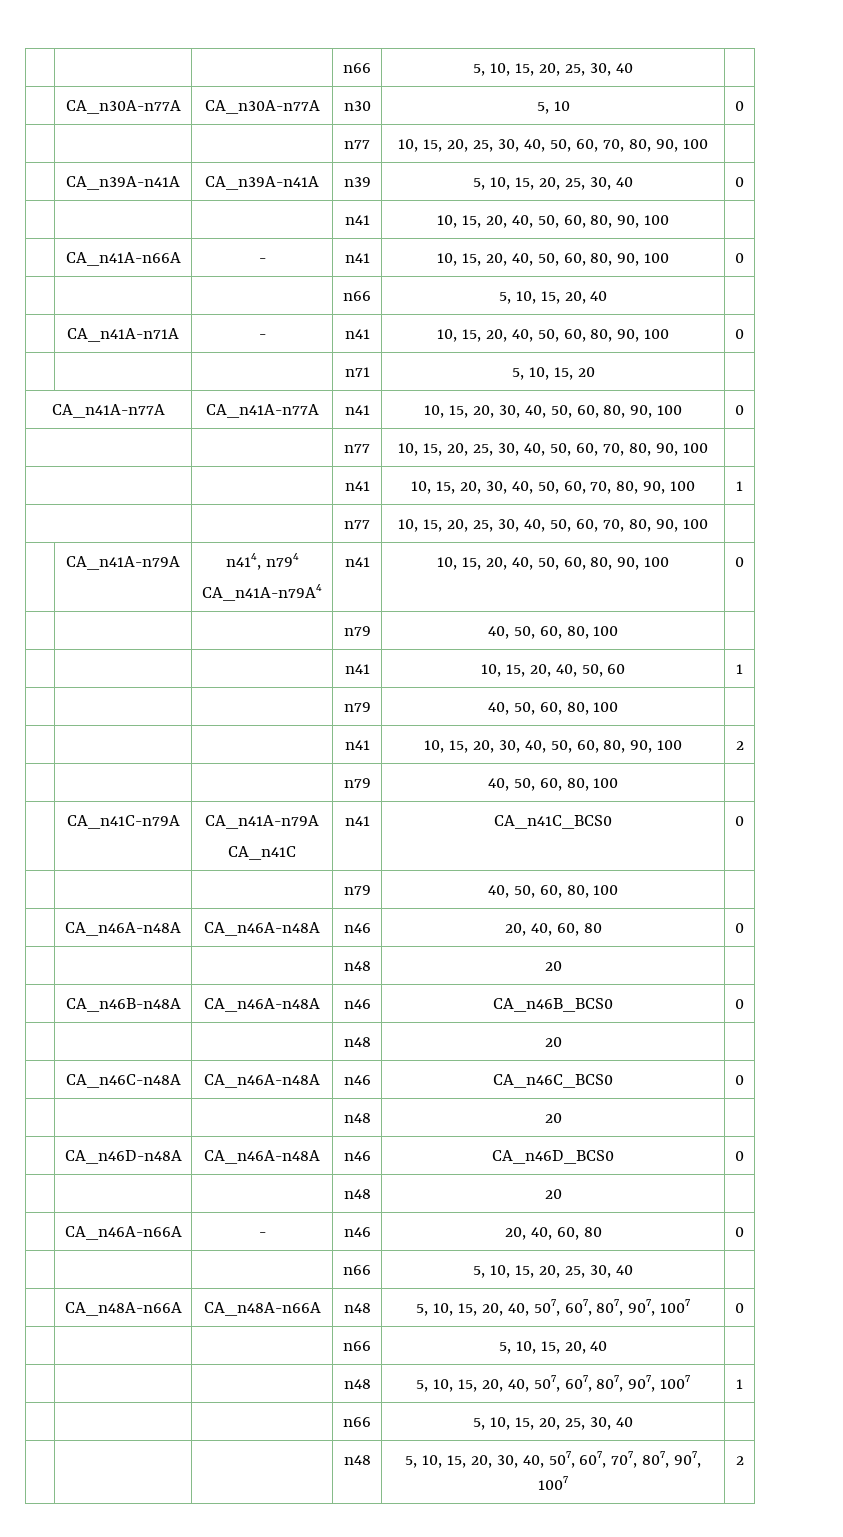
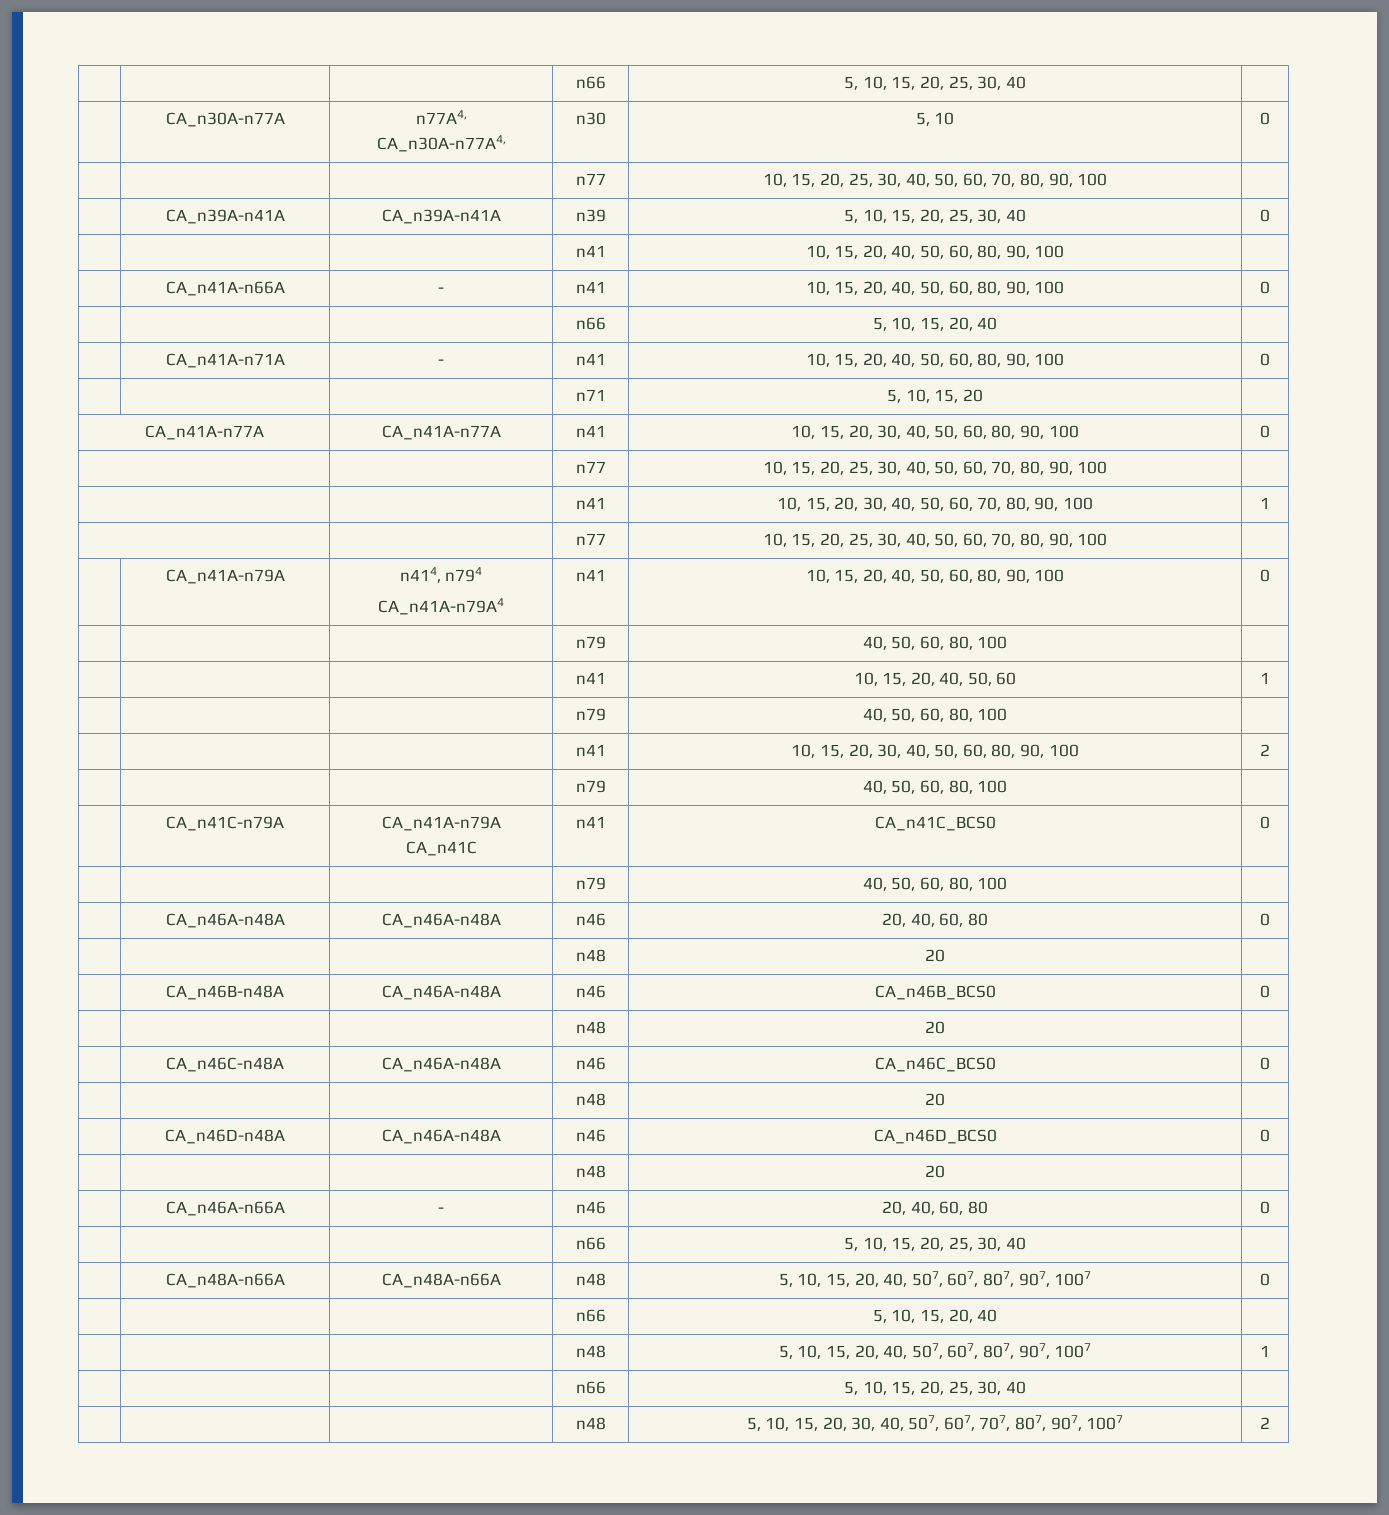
[204,100,320,114] CA_n30A-n77A -> [415,110,467,124] [376,135,506,152] n77A4, // CA_n30A-n77A4,

